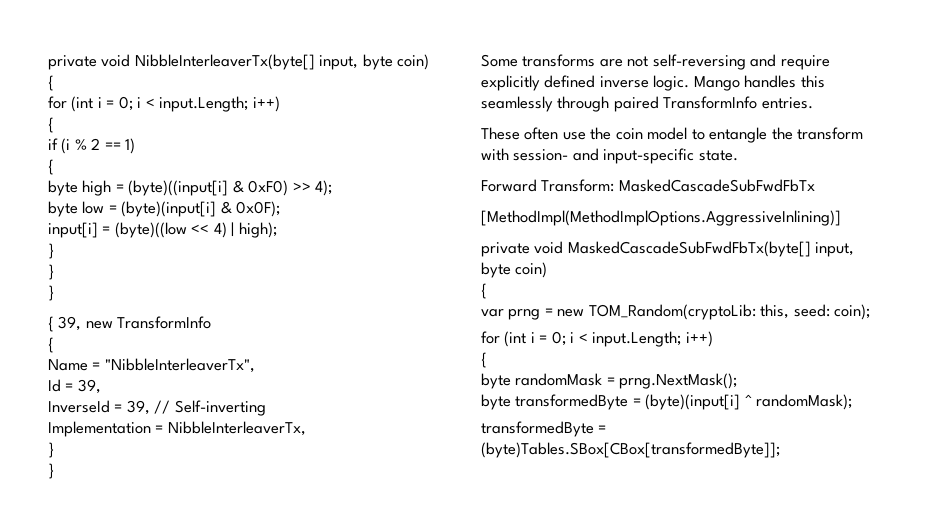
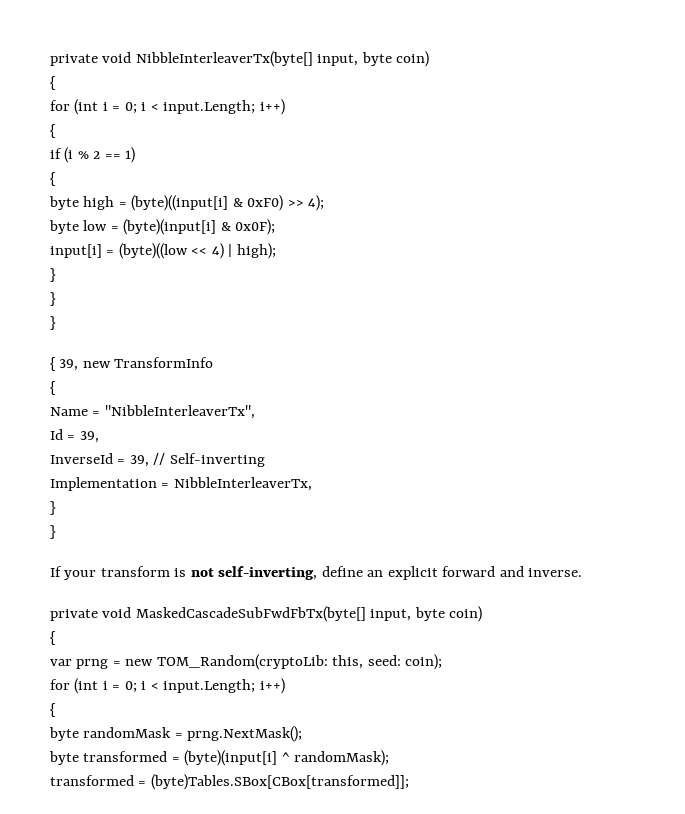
[481,54,830,70] [481,75,825,91] [481,96,813,112] [481,127,864,143] [481,148,738,164] [481,179,815,192] [481,210,841,226] Some transforms are not self-reversing and require explicitly defined inverse logic. Mango handles this seamlessly through paired TransformInfo entries. // These often use the coin model to entangle the transform with session- and input-specific state. // Forward Transform: MaskedCascadeSubFwdFbTx // [MethodImpl(MethodImplOptions.AggressiveInlining)] -> [50,566,583,580] If your transform is not self-inverting, define an explicit forward and inverse.
[515,394,629,410] transformedByte -> [83,751,168,762] transformed
[481,421,607,437] [481,442,780,458] transformedByte = (byte)Tables.SBox[CBox[transformedByte]]; -> [50,774,409,790] transformed = (byte)Tables.SBox[CBox[transformed]];

